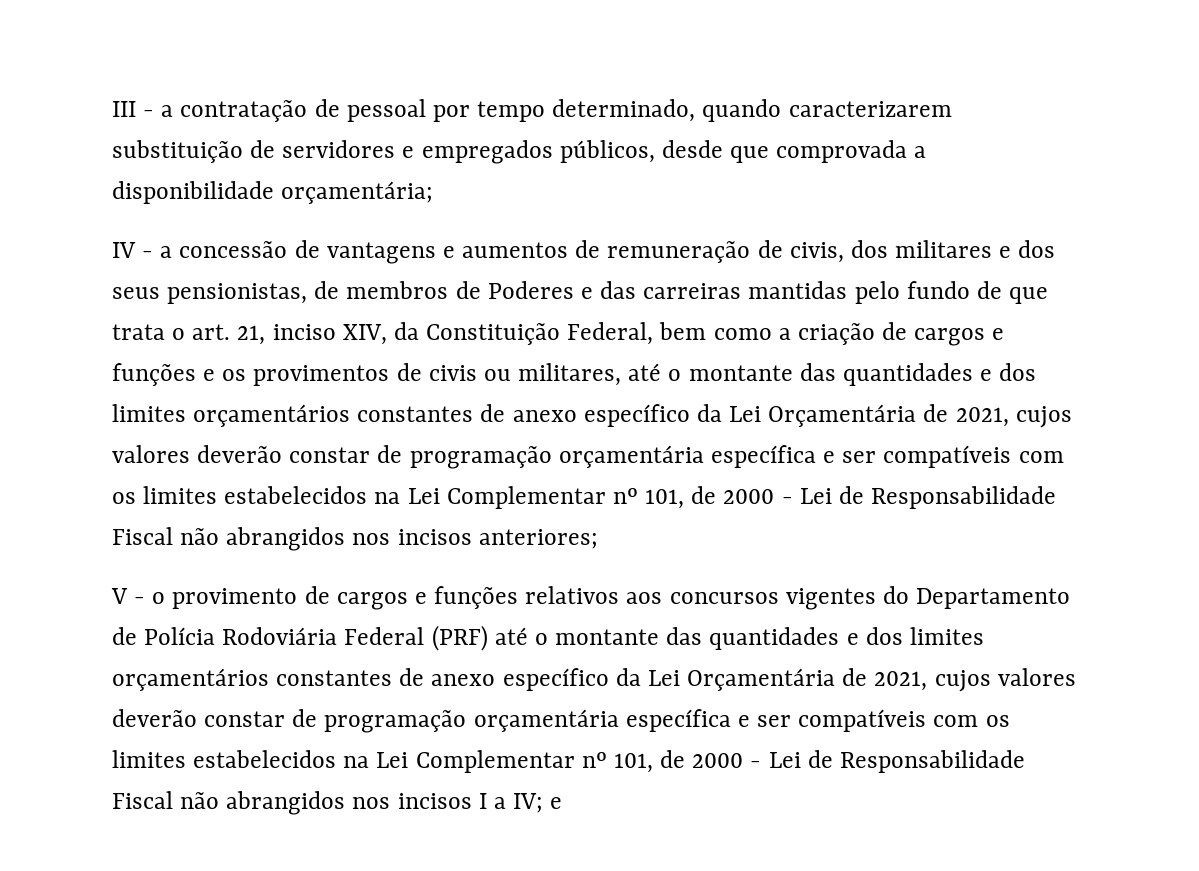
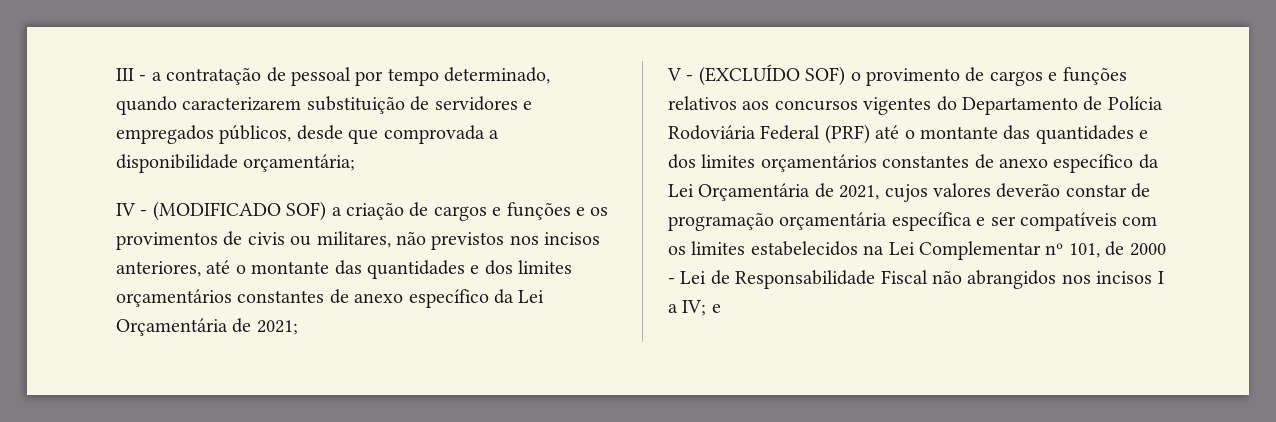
[160,240,1056,264] [112,281,1049,304] [112,322,772,345] a concessão de vantagens e aumentos de remuneração de civis, dos militares e dos seus pensionistas, de membros de Poderes e das carreiras mantidas pelo fundo de que trata o art. 21, inciso XIV, da Constituição Federal, bem como -> [152,201,327,221] (MODIFICADO SOF)
(622, 374) none -> [396,231,601,250] [116,261,201,277] não previstos nos incisos anteriores,
[955,406,1072,428] [112,445,1064,469] [112,486,1057,509] [112,527,598,551] 2021, cujos valores deverão constar de programação orçamentária específica e ser compatíveis com os limites estabelecidos na Lei Complementar nº 101, de 2000 - Lei de Responsabilidade Fiscal não abrangidos nos incisos anteriores; -> [256,320,298,335] 2021;
(146, 600) none -> [698,64,846,86] (EXCLUÍDO SOF)

